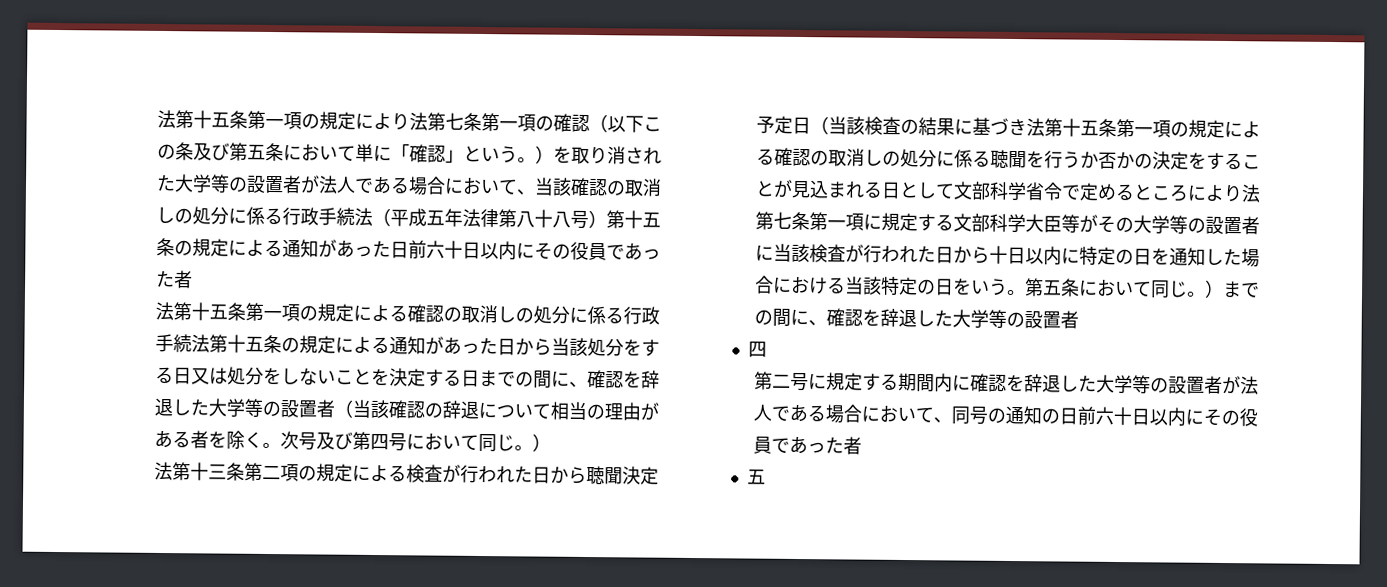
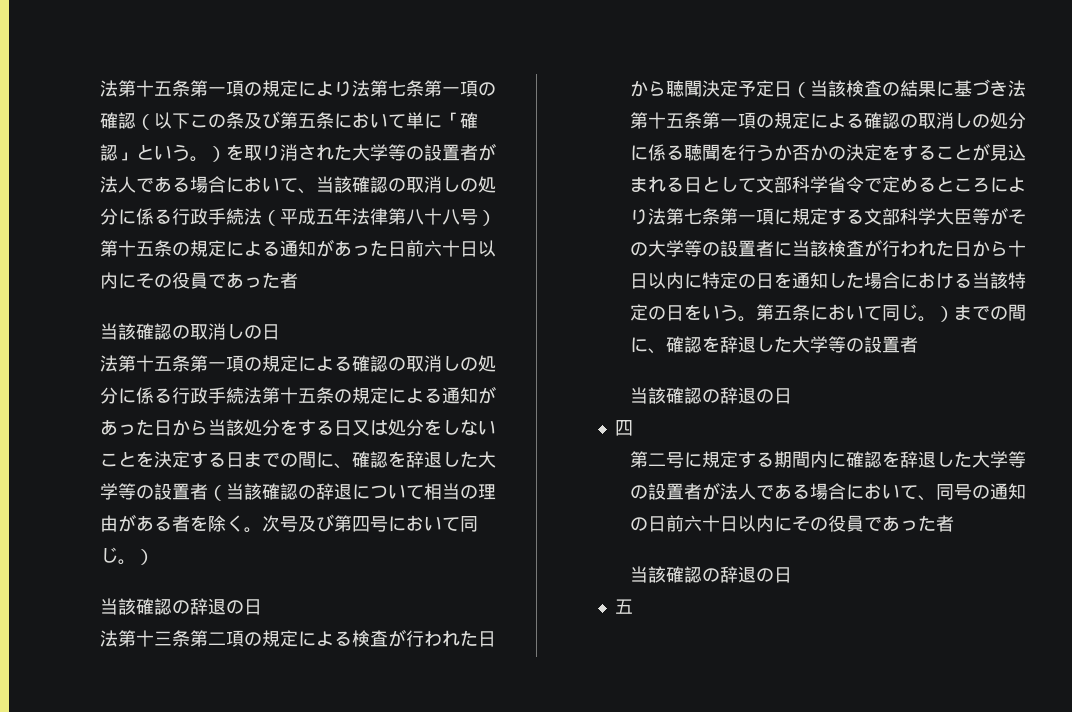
(194, 279) none -> [100,323,281,340] // 当該確認の取消しの日
(552, 442) none -> [100,598,263,615] // 当該確認の辞退の日
(1080, 319) none -> [630,387,793,404] // 当該確認の辞退の日
(863, 445) none -> [630,566,793,583] // 当該確認の辞退の日

